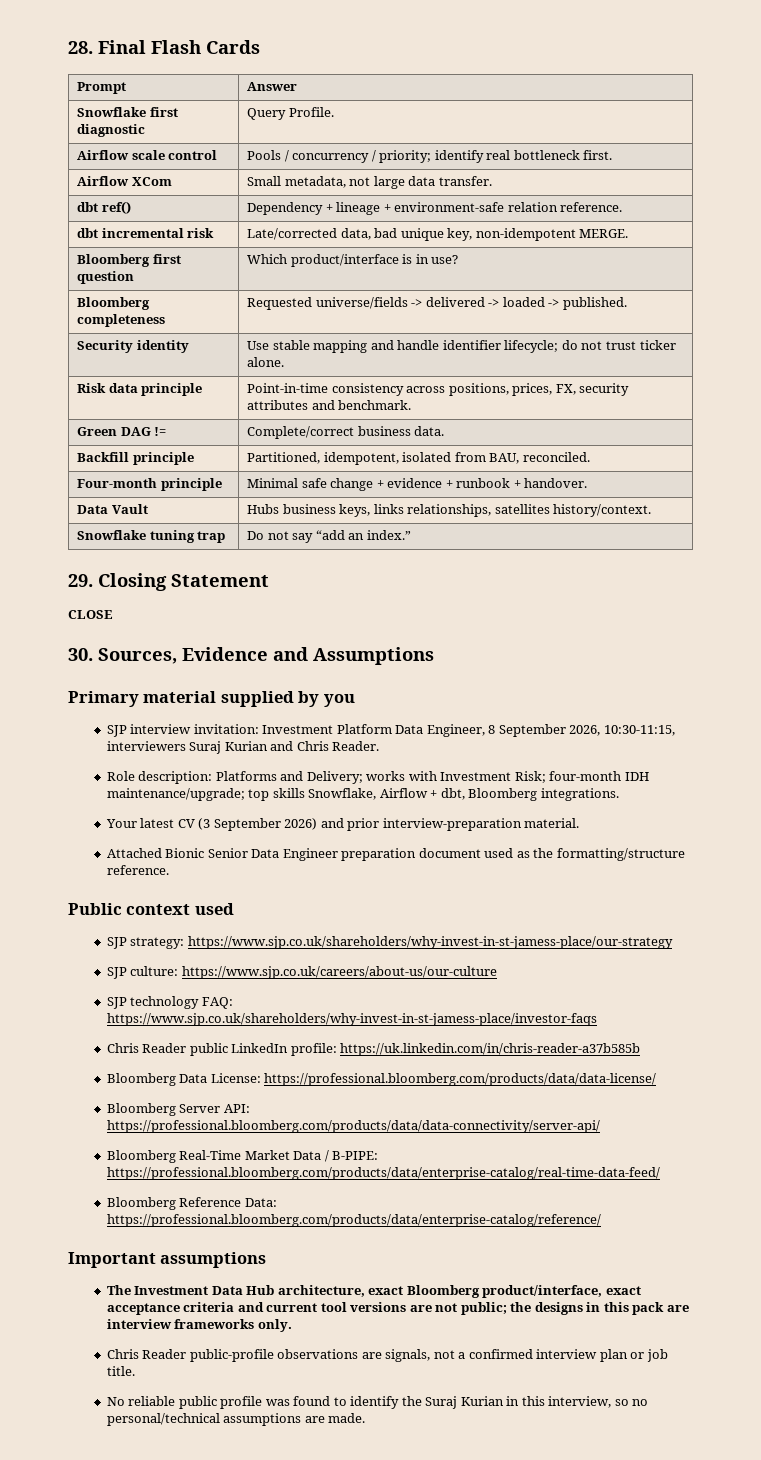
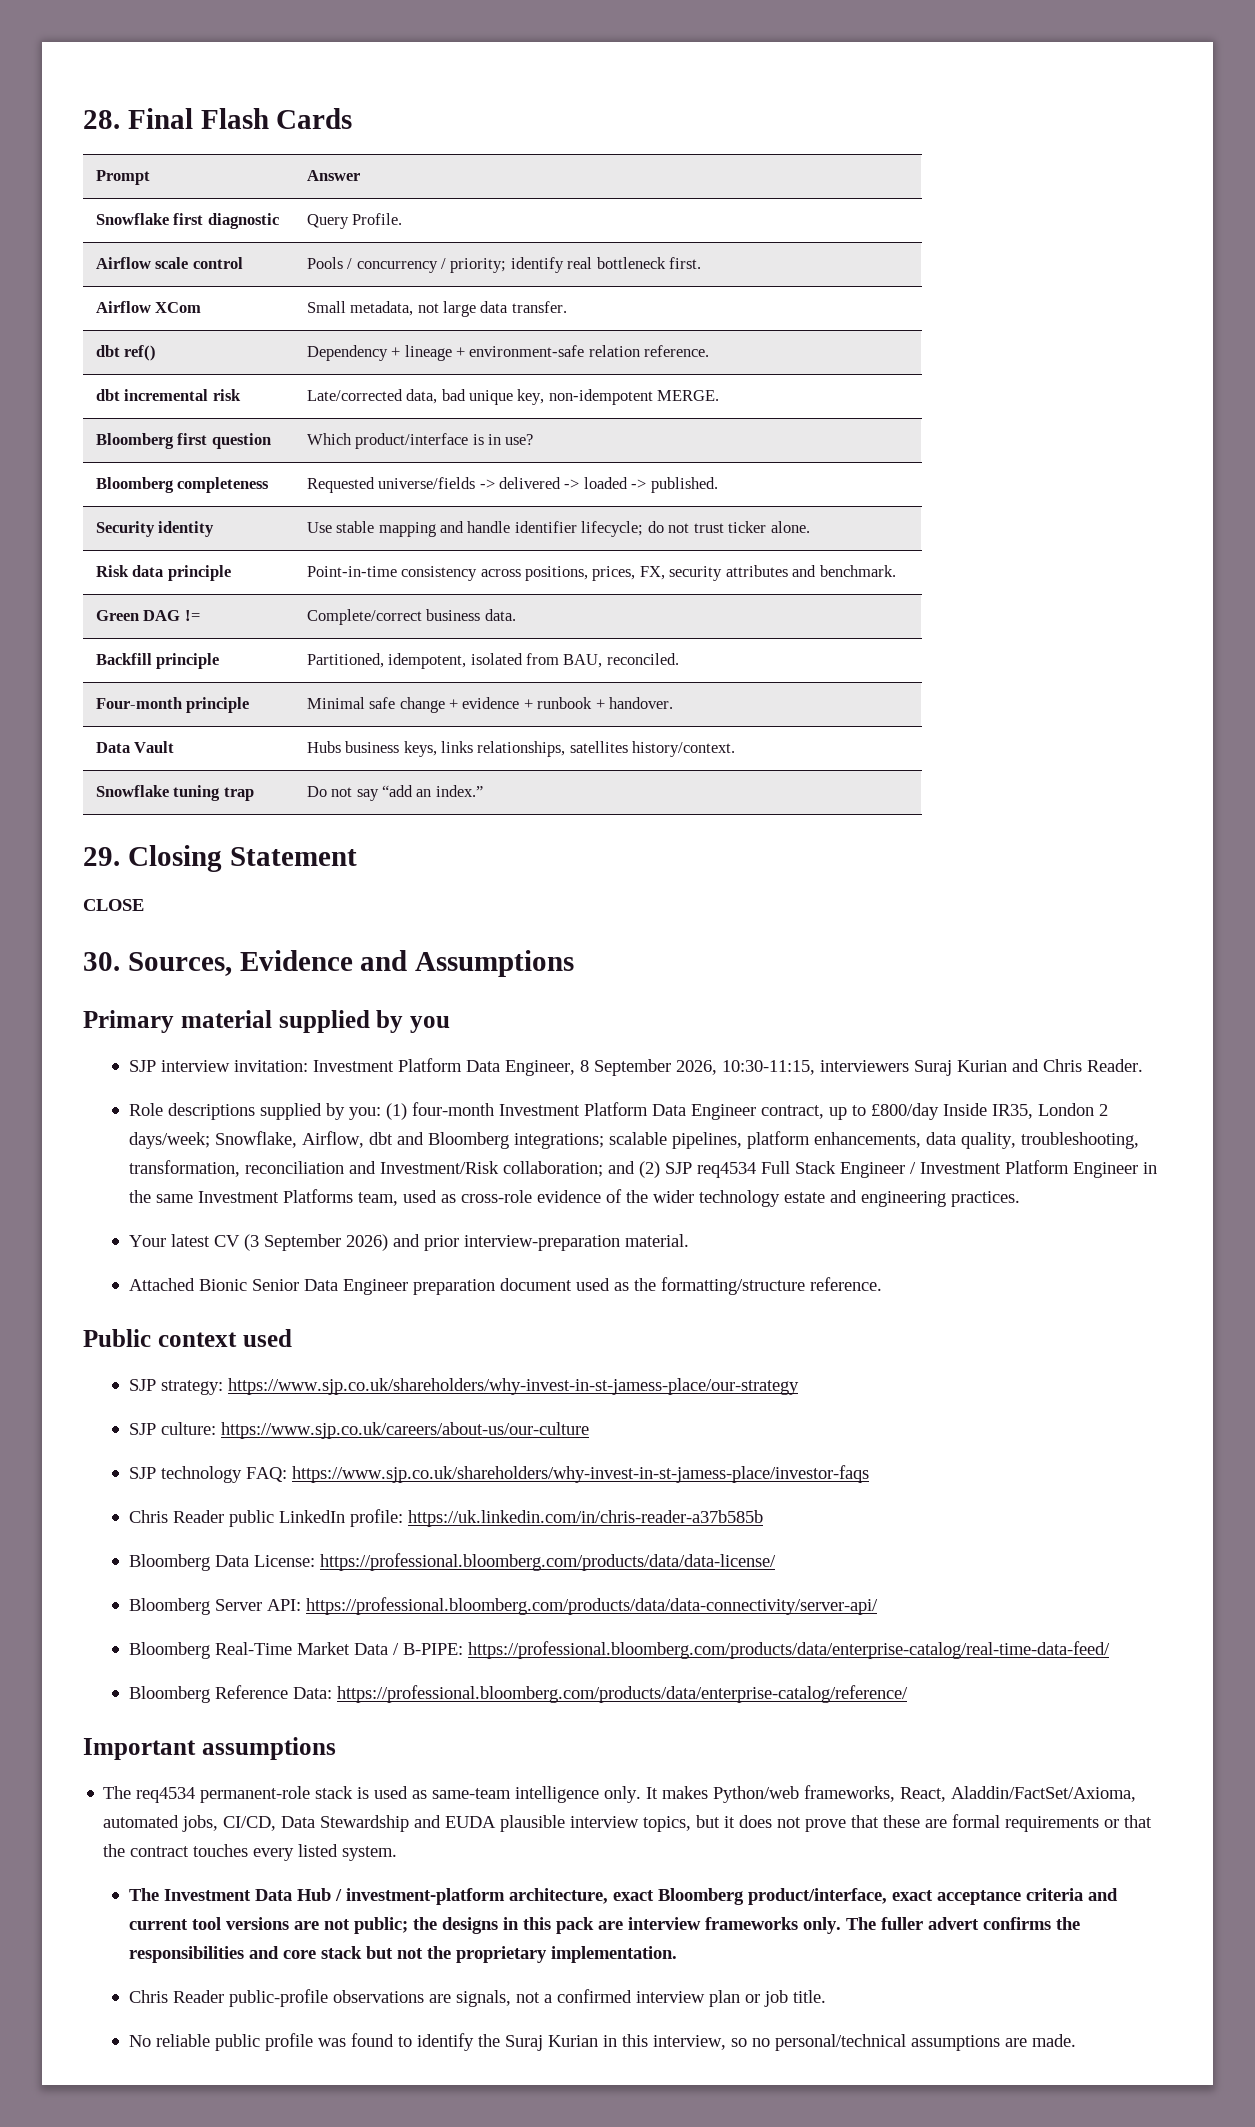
[138,771,649,784] [106,788,619,801] description: Platforms and Delivery; works with Investment Risk; four-month IDH maintenance/upgrade; top skills Snowflake, Airflow + dbt, Bloomberg integrations. -> [168,1102,1109,1120] [129,1131,1140,1149] [129,1160,1158,1178] [129,1189,1021,1207] descriptions supplied by you: (1) four-month Investment Platform Data Engineer contract, up to £800/day Inside IR35, London 2 days/week; Snowflake, Airflow, dbt and Bloomberg integrations; scalable pipelines, platform enhancements, data quality, troubleshooting, transformation, reconciliation and Investment/Risk collaboration; and (2) SJP req4534 Full Stack Engineer / Investment Platform Engineer in the same Investment Platforms team, used as cross-role evidence of the wider technology estate and engineering practices.
(267, 1260) none -> [103,1785,1137,1803] [103,1814,1153,1832] [103,1844,398,1861] // The req4534 permanent-role stack is used as same-team intelligence only. It makes Python/web frameworks, React, Aladdin/FactSet/Axioma, automated jobs, CI/CD, Data Stewardship and EUDA plausible interview topics, but it does not prove that these are formal requirements or that the contract touches every listed system.
(275, 1290) none -> [335,1888,506,1905] / investment-platform
(292, 1325) none -> [846,1917,1081,1930] [129,1946,678,1963] The fuller advert confirms the responsibilities and core stack but not the proprietary implementation.

